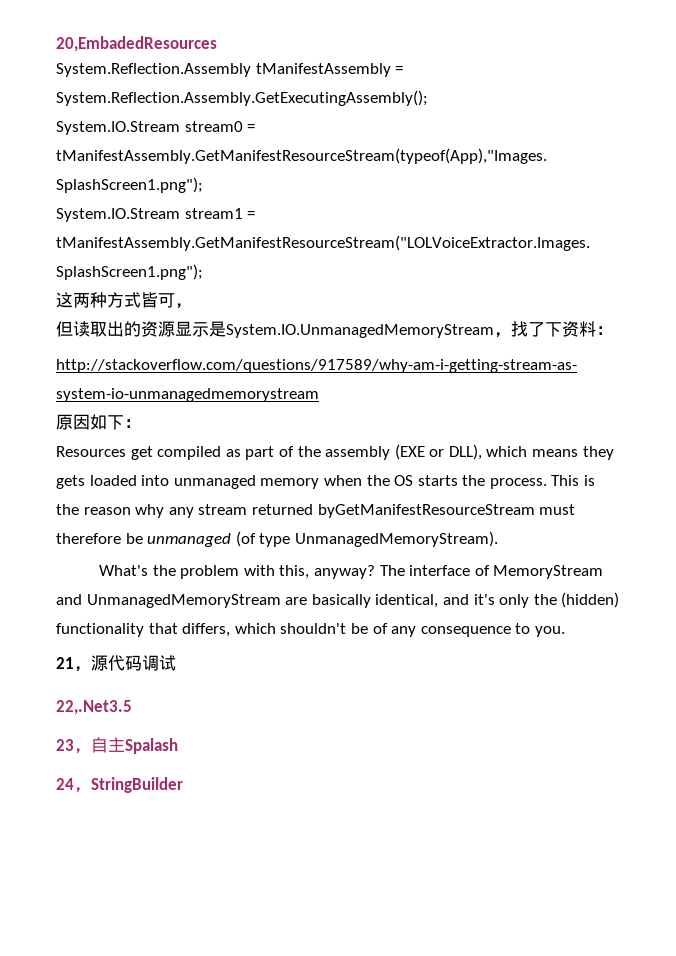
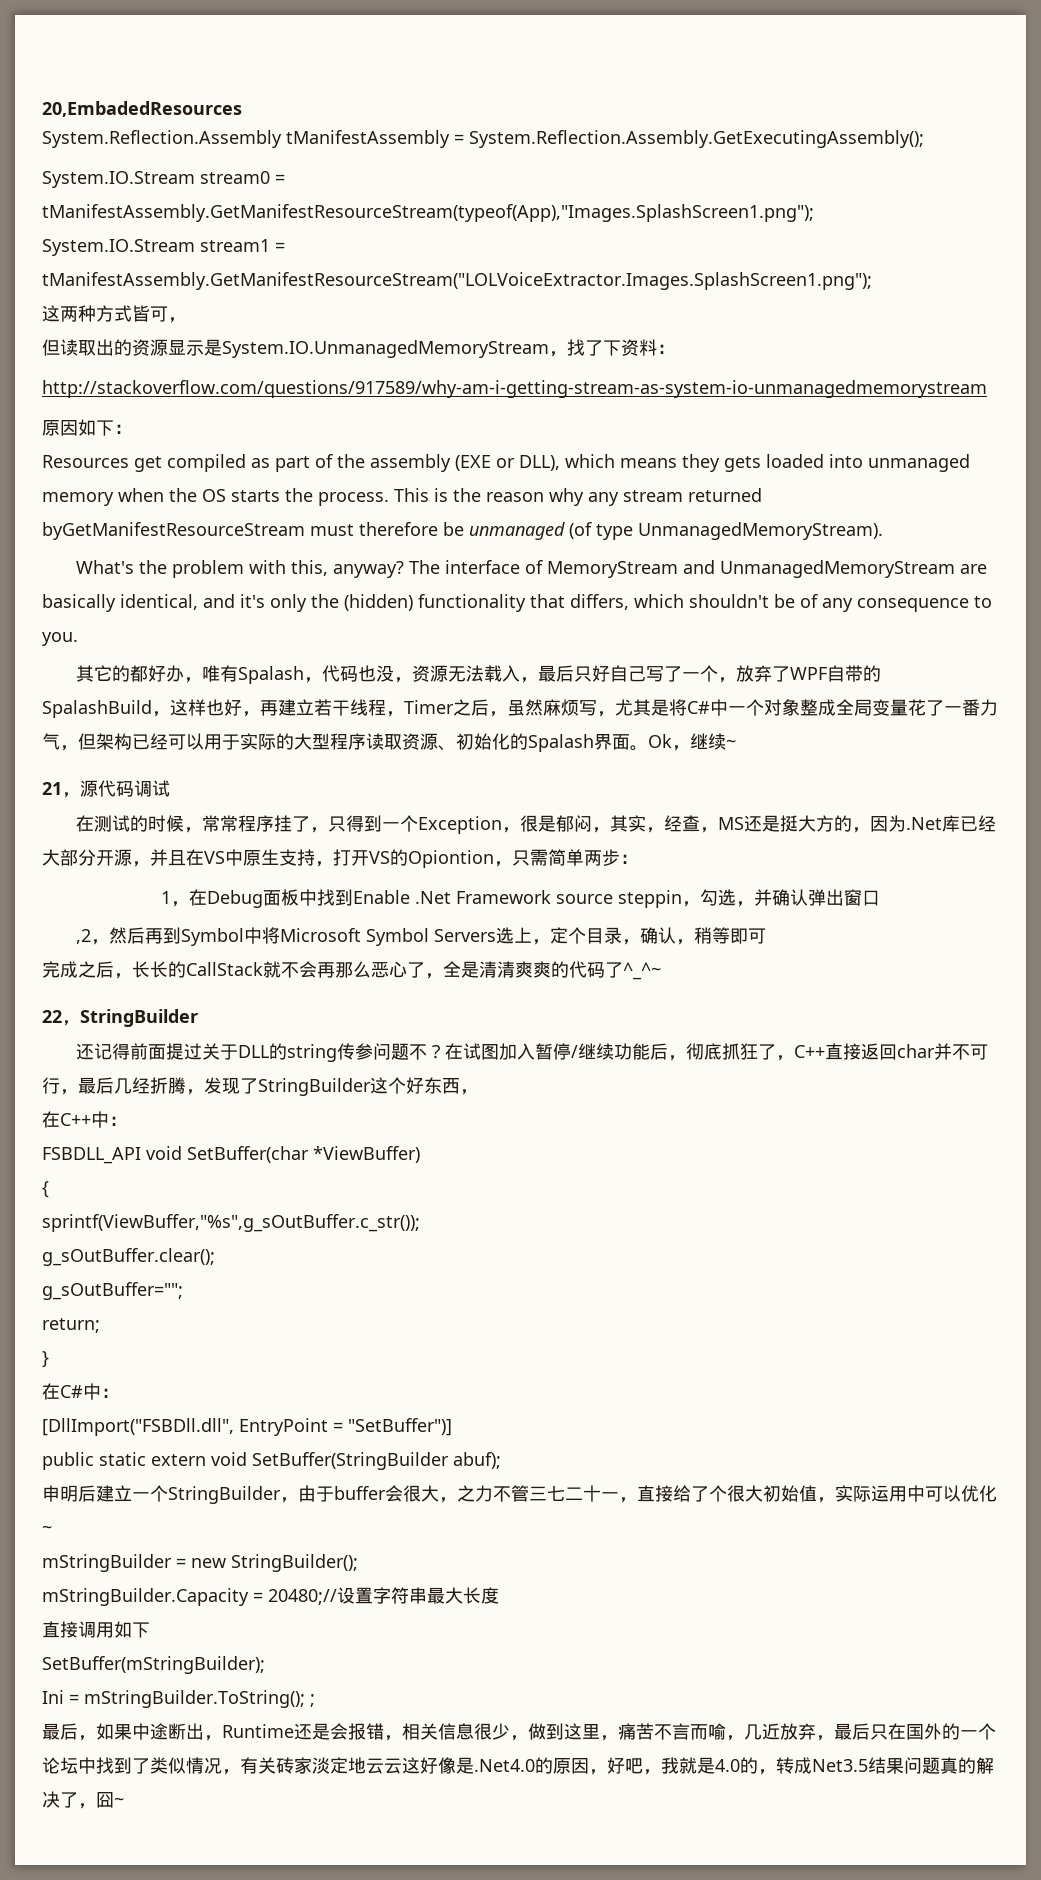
[56,655,176,672] [56,700,132,715] [56,737,178,754] [56,777,183,793] 21，源代码调试 // 22,.Net3.5 // 23，自主Spalash // 24，StringBuilder -> [76,665,882,684] [42,699,998,718] [42,733,736,752] [42,780,170,798] [76,815,997,834] [42,849,638,868] [161,889,880,908] [76,927,767,946] [42,961,661,980] [42,1009,198,1027] [76,1043,989,1062] [42,1077,478,1096] [42,1111,127,1128] [42,1146,420,1164] [42,1181,49,1198] [42,1214,420,1232] [42,1248,215,1266] [42,1282,183,1300] [42,1318,100,1333] [42,1351,49,1368] [42,1383,119,1400] [42,1418,452,1436] [42,1452,501,1470] [42,1485,997,1504] [42,1525,52,1534] [42,1554,358,1572] [42,1587,499,1606] [42,1621,150,1638] [42,1656,265,1674] [42,1690,315,1708] [42,1723,996,1741] [42,1757,994,1775] [42,1791,124,1809] 其它的都好办，唯有Spalash，代码也没，资源无法载入，最后只好自己写了一个，放弃了WPF自带的SpalashBuild，这样也好，再建立若干线程，Timer之后，虽然麻烦写，尤其是将C#中一个对象整成全局变量花了一番力气，但架构已经可以用于实际的大型程序读取资源、初始化的Spalash界面。Ok，继续~ // 21，源代码调试 // 在测试的时候，常常程序挂了，只得到一个Exception，很是郁闷，其实，经查，MS还是挺大方的，因为.Net库已经大部分开源，并且在VS中原生支持，打开VS的Opiontion，只需简单两步： // 1，在Debug面板中找到Enable .Net Framework source steppin，勾选，并确认弹出窗口 // ,2，然后再到Symbol中将Microsoft Symbol Servers选上，定个目录，确认，稍等即可 // 完成之后，长长的CallStack就不会再那么恶心了，全是清清爽爽的代码了^_^~ // 22，StringBuilder // 还记得前面提过关于DLL的string传参问题不？在试图加入暂停/继续功能后，彻底抓狂了，C++直接返回char并不可行，最后几经折腾，发现了StringBuilder这个好东西， // 在C++中： // FSBDLL_API void SetBuffer(char *ViewBuffer) // { // sprintf(ViewBuffer,"%s",g_sOutBuffer.c_str()); // g_sOutBuffer.clear(); // g_sOutBuffer=""; // return; // } // 在C#中： // [DllImport("FSBDll.dll", EntryPoint = "SetBuffer")] // public static extern void SetBuffer(StringBuilder abuf); // 申明后建立一个StringBuilder，由于buffer会很大，之力不管三七二十一，直接给了个很大初始值，实际运用中可以优化~ // mStringBuilder = new StringBuilder(); // mStringBuilder.Capacity = 20480;//设置字符串最大长度 // 直接调用如下 // SetBuffer(mStringBuilder); // Ini = mStringBuilder.ToString(); ; // 最后，如果中途断出，Runtime还是会报错，相关信息很少，做到这里，痛苦不言而喻，几近放弃，最后只在国外的一个论坛中找到了类似情况，有关砖家淡定地云云这好像是.Net4.0的原因，好吧，我就是4.0的，转成Net3.5结果问题真的解决了，囧~

